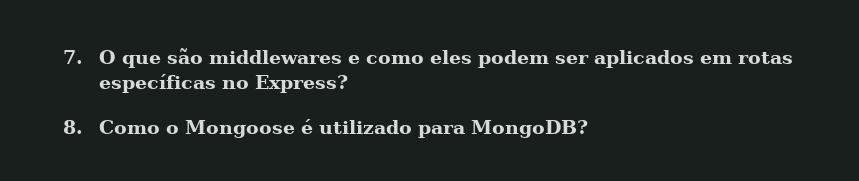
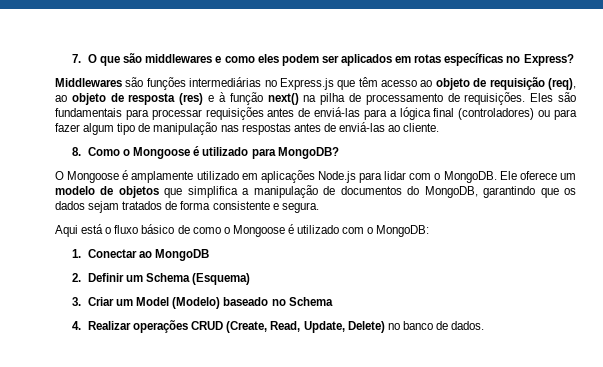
(349, 84) none -> [55,77,576,90] [55,92,576,105] [55,107,578,120] [55,122,440,135] // Middlewares são funções intermediárias no Express.js que têm acesso ao objeto de requisição (req), ao objeto de resposta (res) e à função next() na pilha de processamento de requisições. Eles são fundamentais para processar requisições antes de enviá-las para a lógica final (controladores) ou para fazer algum tipo de manipulação nas respostas antes de enviá-las ao cliente.
(589, 129) none -> [55,170,576,183] [55,185,576,198] [55,201,319,213] [55,224,430,237] [71,249,210,261] [71,273,251,285] [71,297,333,309] [71,320,485,333] // O Mongoose é amplamente utilizado em aplicações Node.js para lidar com o MongoDB. Ele oferece um modelo de objetos que simplifica a manipulação de documentos do MongoDB, garantindo que os dados sejam tratados de forma consistente e segura. // Aqui está o fluxo básico de como o Mongoose é utilizado com o MongoDB: // 1. Conectar ao MongoDB // 2. Definir um Schema (Esquema) // 3. Criar um Model (Modelo) baseado no Schema // 4. Realizar operações CRUD (Create, Read, Update, Delete) no banco de dados.

